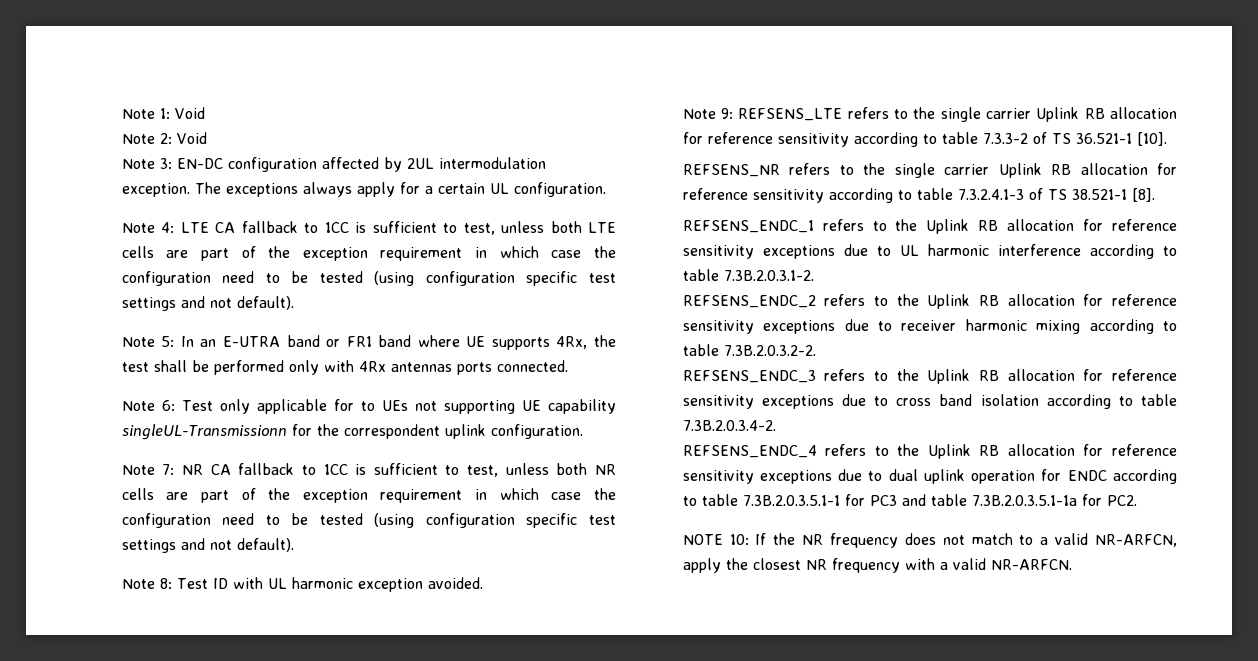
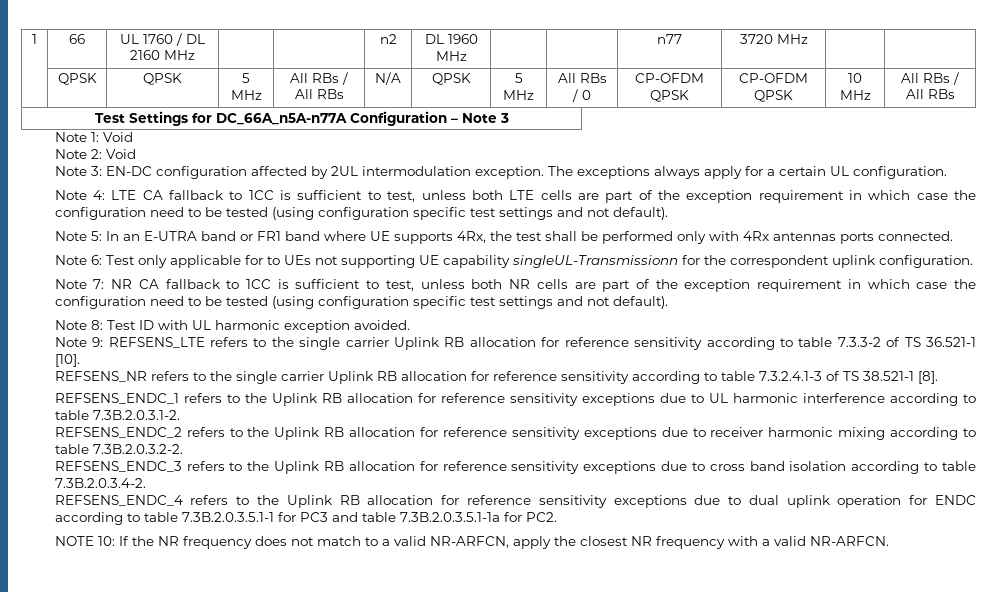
(121, 114) none -> [32,34,37,44] [69,34,85,44] [120,33,205,46] [130,50,195,60] [379,34,397,44] [424,34,478,44] [435,51,467,61] [657,34,682,44] [739,34,808,44] [57,73,97,85] [143,73,182,85] [242,73,250,83] [230,90,262,100] [290,72,348,85] [294,89,344,99] [375,72,401,85] [431,73,471,85] [514,73,523,83] [503,90,534,100] [557,73,607,83] [572,89,591,102] [635,73,704,83] [650,90,689,102] [739,73,808,83] [754,90,793,102] [848,73,862,83] [839,90,871,100] [901,72,959,85] [905,89,955,99] [94,111,509,126] 1 | 66 | UL 1760 / DL 2160 MHz | | | n2 | DL 1960 MHz | | | n77 | 3720 MHz | | // | QPSK | QPSK | 5 MHz | All RBs / All RBs | N/A | QPSK | 5 MHz | All RBs / 0 | CP-OFDM QPSK | CP-OFDM QPSK | 10 MHz | All RBs / All RBs // Test Settings for DC_66A_n5A-n77A Configuration – Note 3 //

